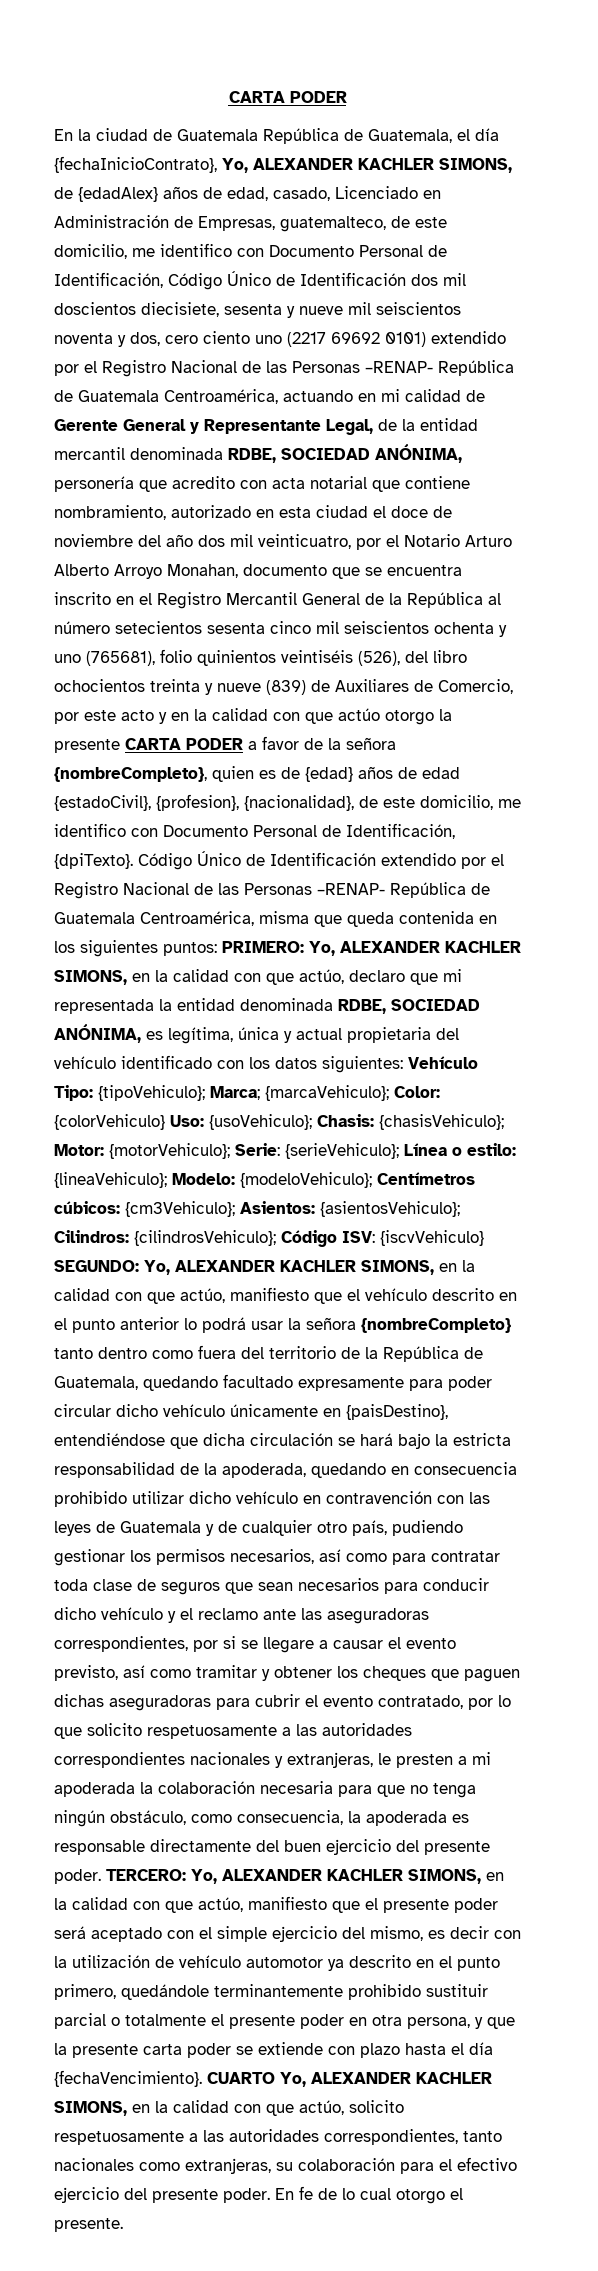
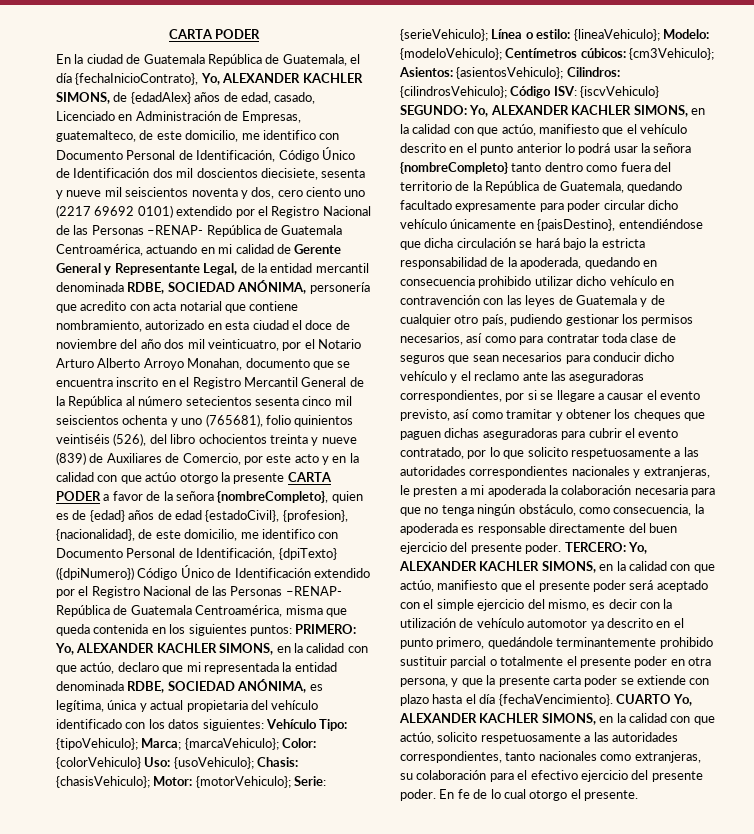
[54,853,133,869] {dpiTexto}. -> [278,548,337,560] [56,567,134,580] {dpiTexto} ({dpiNumero})

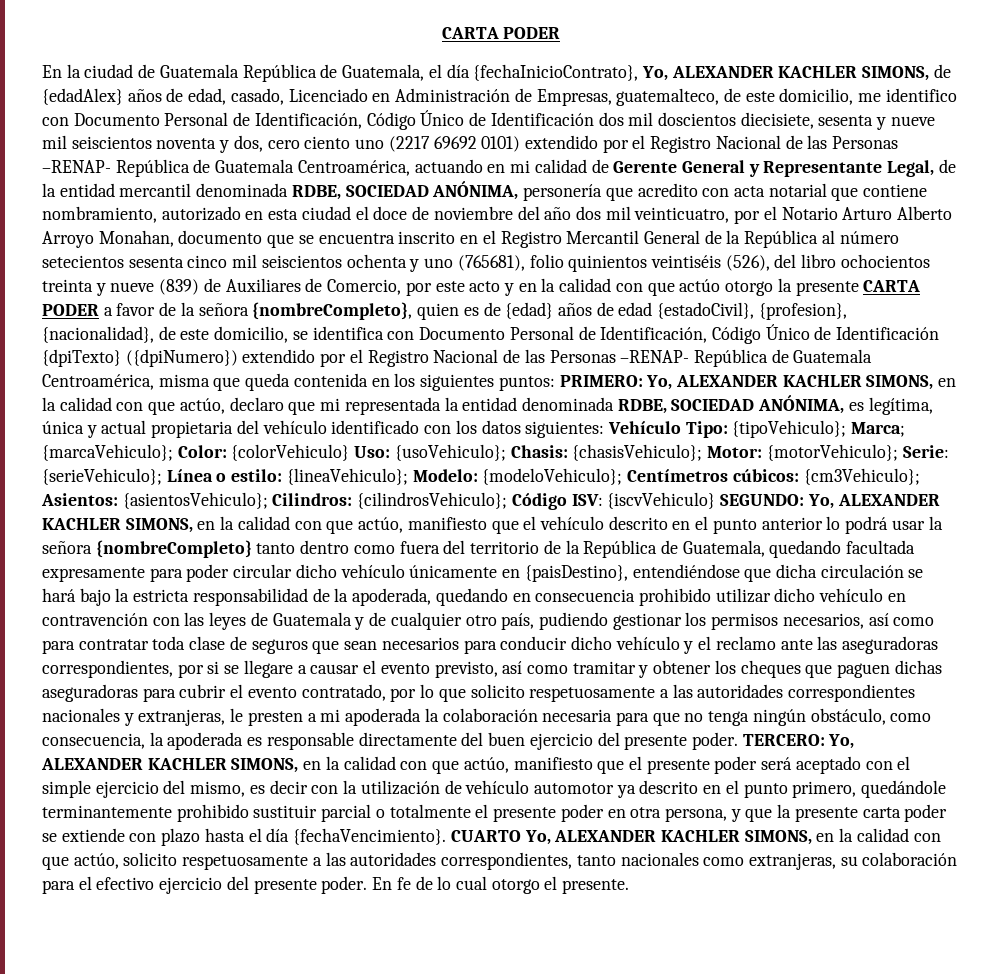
[240,529,339,539] [56,548,337,560] [56,565,311,580] me identifico con Documento Personal de Identificación, {dpiTexto} ({dpiNumero}) Código Único de Identificación -> [292,324,940,344] [42,349,238,367] se identifica con Documento Personal de Identificación, Código Único de Identificación {dpiTexto} ({dpiNumero})
[400,200,452,210] facultado -> [846,540,916,554] facultada

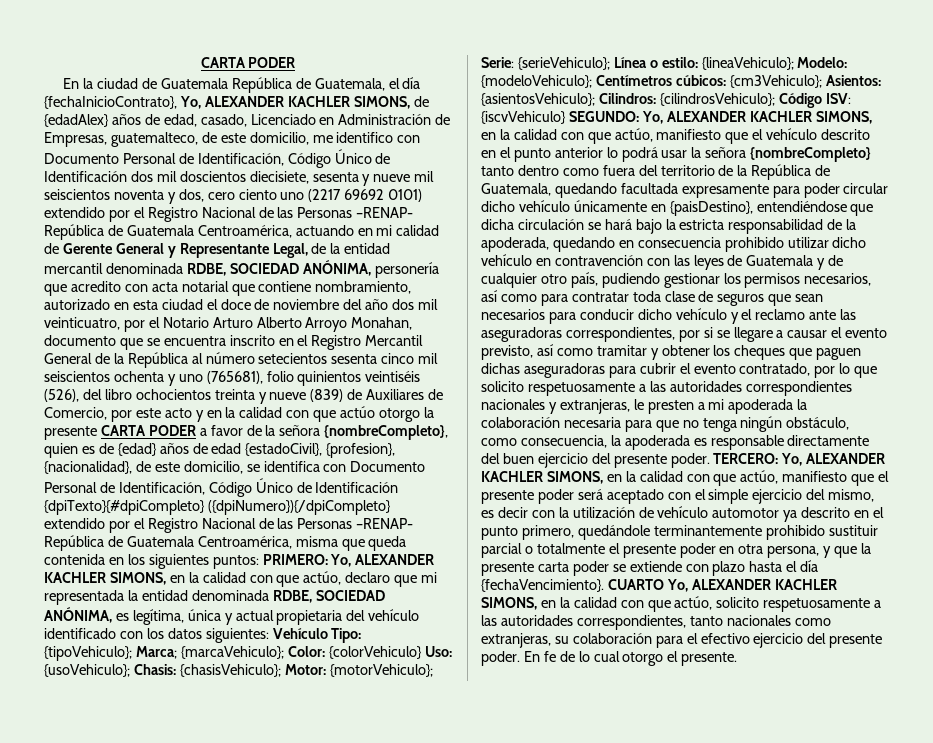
[42,349,238,367] {dpiTexto} ({dpiNumero}) -> [44,500,391,515] {dpiTexto}{#dpiCompleto} ({dpiNumero}){/dpiCompleto}

